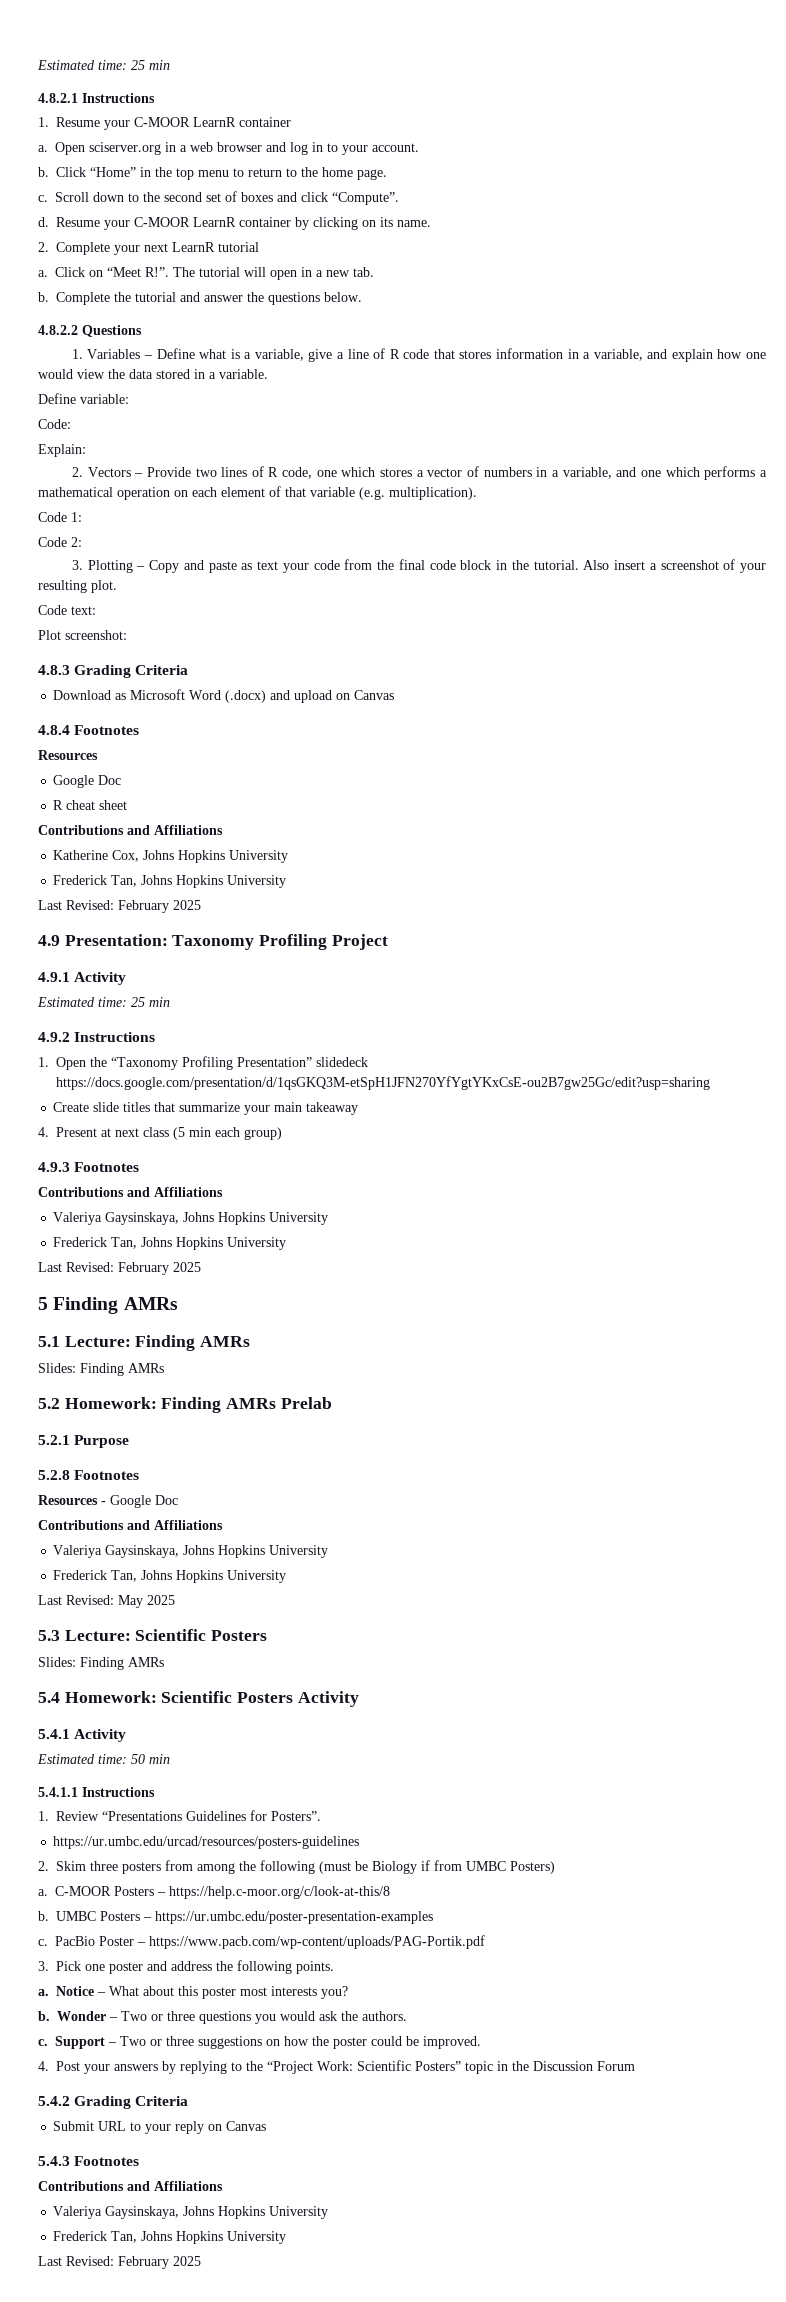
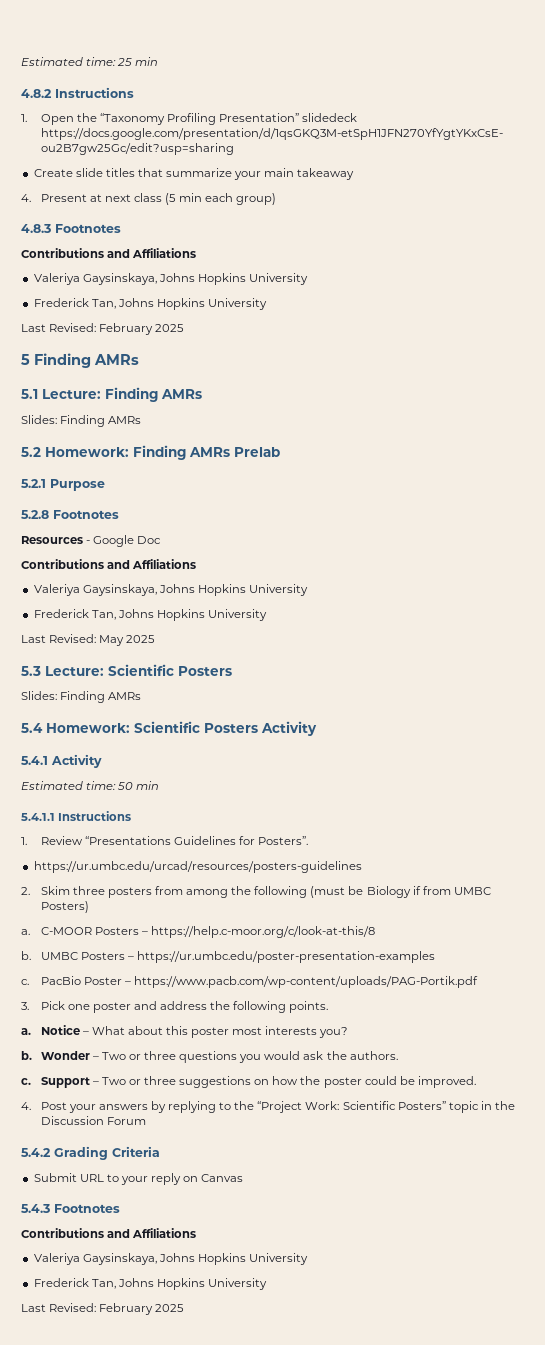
[37,60,170,70] [38,93,155,103] [38,117,291,130] [38,142,419,155] [38,167,387,180] [38,191,399,205] [38,217,431,230] [38,242,259,255] [38,267,374,280] [38,292,362,305] [38,325,142,337] [71,348,766,362] [38,369,268,379] [38,393,129,404] [38,419,71,429] [38,444,86,457] [71,466,767,480] [38,486,477,500] [38,512,82,522] [38,537,82,547] [71,559,766,573] [38,580,117,593] [38,605,96,615] [38,630,127,640] [38,665,189,678] [53,689,395,703] [38,725,140,735] [38,750,98,760] [53,775,122,788] [53,800,128,810] [38,825,223,835] [53,850,289,863] [53,875,287,888] [38,900,201,913] [38,934,388,950] [38,972,127,985] [37,997,170,1007] [38,1032,70,1042] Estimated time: 25 min // 4.8.2.1 Instructions // 1. Resume your C-MOOR LearnR container // a. Open sciserver.org in a web browser and log in to your account. // b. Click “Home” in the top menu to return to the home page. // c. Scroll down to the second set of boxes and click “Compute”. // d. Resume your C-MOOR LearnR container by clicking on its name. // 2. Complete your next LearnR tutorial // a. Click on “Meet R!”. The tutorial will open in a new tab. // b. Complete the tutorial and answer the questions below. // 4.8.2.2 Questions // 1. Variables – Define what is a variable, give a line of R code that stores information in a variable, and explain how one would view the data stored in a variable. // Define variable: // Code: // Explain: // 2. Vectors – Provide two lines of R code, one which stores a vector of numbers in a variable, and one which performs a mathematical operation on each element of that variable (e.g. multiplication). // Code 1: // Code 2: // 3. Plotting – Copy and paste as text your code from the final code block in the tutorial. Also insert a screenshot of your resulting plot. // Code text: // Plot screenshot: // 4.8.3 Grading Criteria // Download as Microsoft Word (.docx) and upload on Canvas // 4.8.4 Footnotes // Resources // Google Doc // R cheat sheet // Contributions and Affiliations // Katherine Cox, Johns Hopkins University // Frederick Tan, Johns Hopkins University // Last Revised: February 2025 // 4.9 Presentation: Taxonomy Profiling Project // 4.9.1 Activity // Estimated time: 25 min // 4.9.2 -> [21,57,159,66] [21,89,52,98] Estimated time: 25 min // 4.8.2
[38,1162,70,1172] 4.9.3 -> [21,224,51,233] 4.8.3

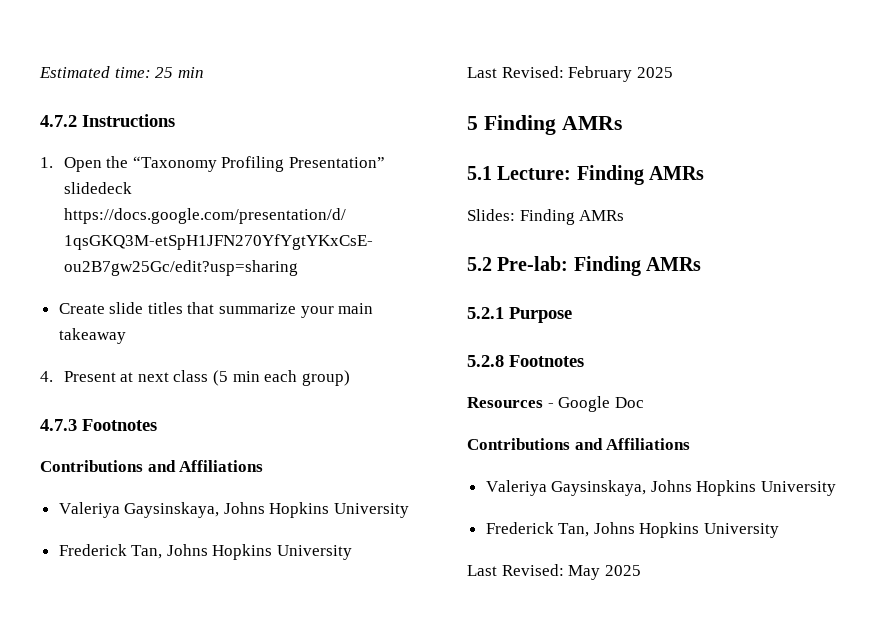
[21,89,52,98] 4.8.2 -> [40,115,77,127] 4.7.2
[21,224,51,233] 4.8.3 -> [40,419,77,431] 4.7.3
[45,445,280,460] Homework: Finding AMRs Prelab -> [497,256,702,276] Pre-lab: Finding AMRs
[21,664,232,676] [21,691,142,703] [21,721,317,736] [21,754,102,768] [21,781,160,790] [21,811,132,821] [21,836,308,845] [33,861,362,873] [21,886,491,898] [40,901,89,913] [21,926,375,938] [21,951,435,963] [21,976,478,988] [21,1001,329,1013] [21,1025,349,1038] [21,1051,398,1063] [21,1076,476,1088] [21,1101,515,1113] [40,1116,146,1125] [21,1146,160,1160] [33,1173,244,1185] [21,1204,120,1213] [21,1228,197,1238] [33,1253,309,1265] [33,1278,268,1290] [21,1303,185,1315] // 5.3 Lecture: Scientific Posters // Slides: Finding AMRs // 5.4 Homework: Scientific Posters Activity // 5.4.1 Activity // Estimated time: 50 min // 5.4.1.1 Instructions // 1. Review “Presentations Guidelines for Posters”. // https://ur.umbc.edu/urcad/resources/posters-guidelines // 2. Skim three posters from among the following (must be Biology if from UMBC Posters) // a. C-MOOR Posters – https://help.c-moor.org/c/look-at-this/8 // b. UMBC Posters – https://ur.umbc.edu/poster-presentation-examples // c. PacBio Poster – https://www.pacb.com/wp-content/uploads/PAG-Portik.pdf // 3. Pick one poster and address the following points. // a. Notice – What about this poster most interests you? // b. Wonder – Two or three questions you would ask the authors. // c. Support – Two or three suggestions on how the poster could be improved. // 4. Post your answers by replying to the “Project Work: Scientific Posters” topic in the Discussion Forum // 5.4.2 Grading Criteria // Submit URL to your reply on Canvas // 5.4.3 Footnotes // Contributions and Affiliations // Valeriya Gaysinskaya, Johns Hopkins University // Frederick Tan, Johns Hopkins University // Last Revised: February 2025 -> (641, 570) none

